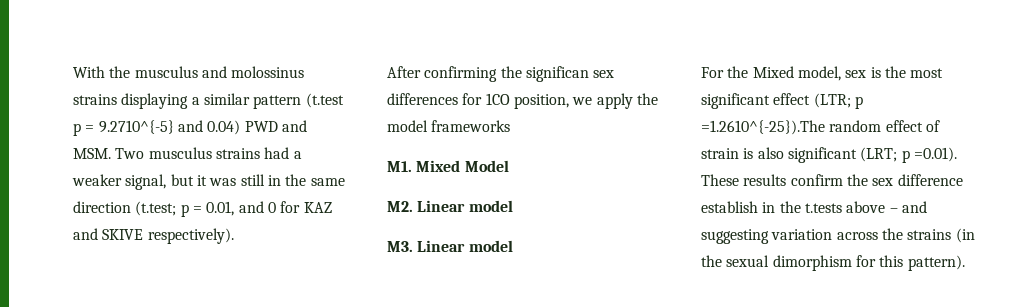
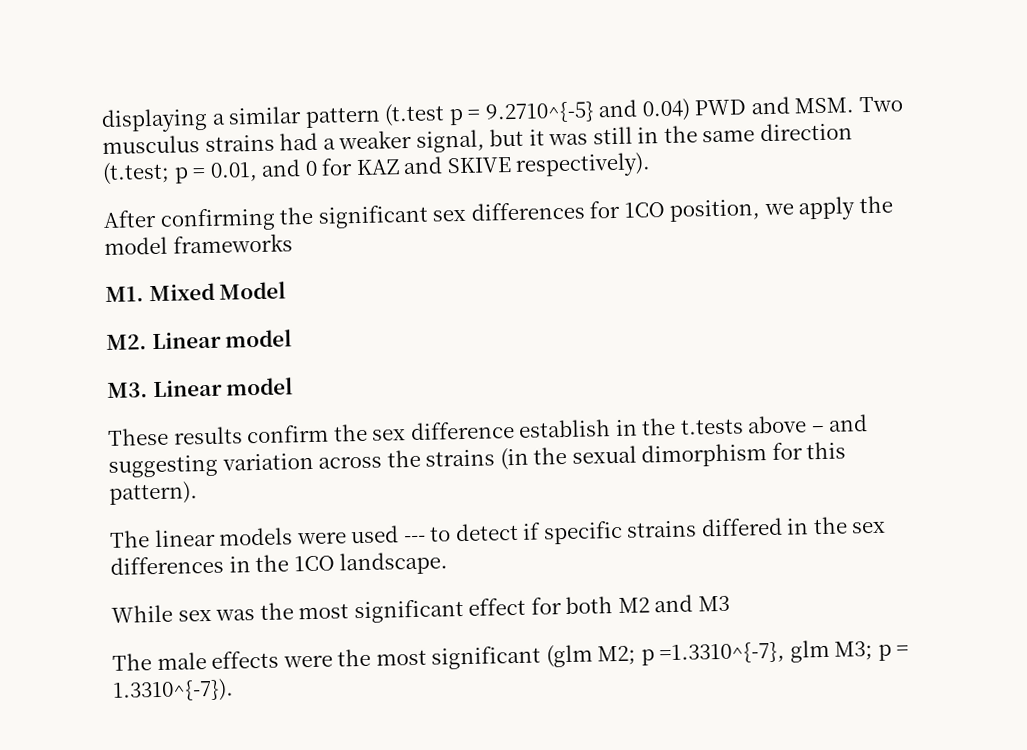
[73,66,305,78] [73,94,117,105] With the musculus and molossinus strains -> (101, 120) none
[525,66,589,82] significan -> [317,204,429,229] significant
[701,66,944,81] [701,93,863,109] [701,120,940,135] [701,147,957,163] For the Mixed model, sex is the most significant effect (LTR; p =1.2610^{-25}).The random effect of strain is also significant (LRT; p =0.01). -> (294, 386) none
(965, 263) none -> [109,516,887,548] [110,551,449,576] [111,594,730,624] [112,639,910,671] [112,678,234,703] // The linear models were used --- to detect if specific strains differed in the sex differences in the 1CO landscape. // While sex was the most significant effect for both M2 and M3 // The male effects were the most significant (glm M2; p =1.3310^{-7}, glm M3; p = 1.3310^{-7}).

